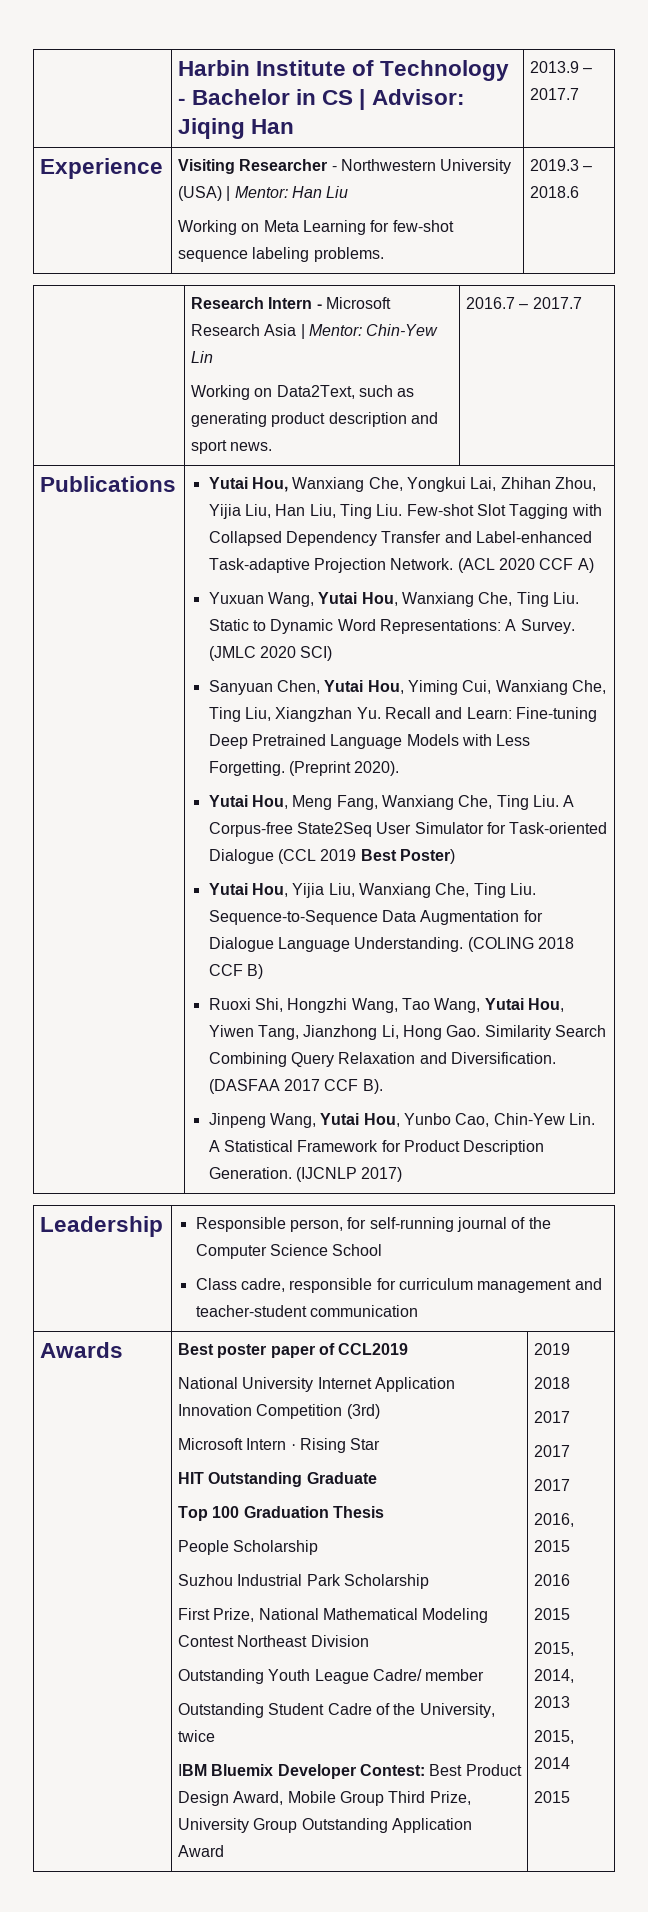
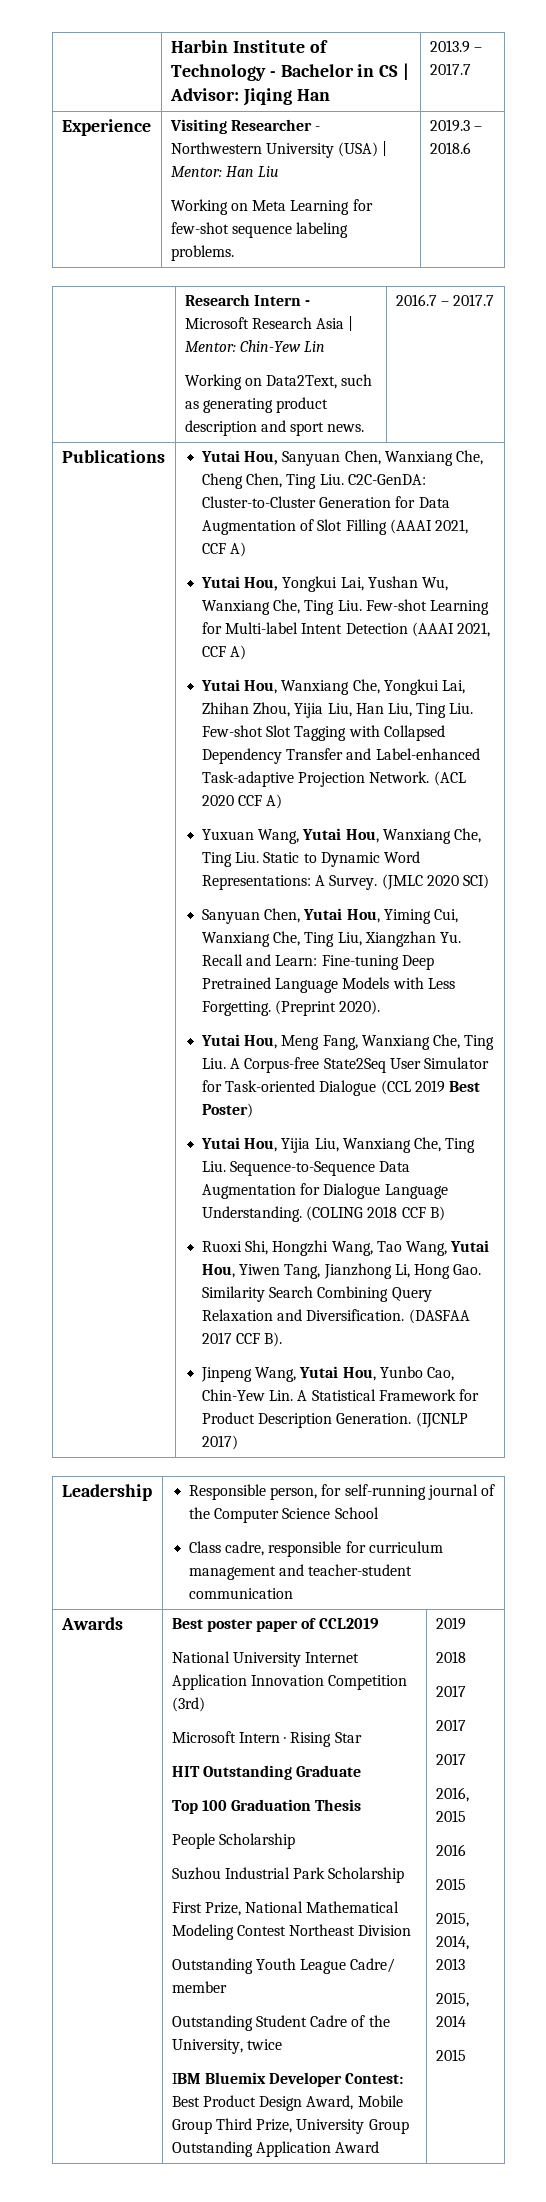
(289, 484) none -> [282,450,483,466] [201,473,426,489] [201,496,450,508] [201,519,468,535] [201,542,247,557] [200,576,448,592] [201,599,489,615] [201,622,490,637] [201,645,247,660] [200,679,278,694] Sanyuan Chen, Wanxiang Che, Cheng Chen, Ting Liu. C2C-GenDA: Cluster-to-Cluster Generation for Data Augmentation of Slot Filling (AAAI 2021, CCF A) // Yutai Hou, Yongkui Lai, Yushan Wu, Wanxiang Che, Ting Liu. Few-shot Learning for Multi-label Intent Detection (AAAI 2021, CCF A) // Yutai Hou,

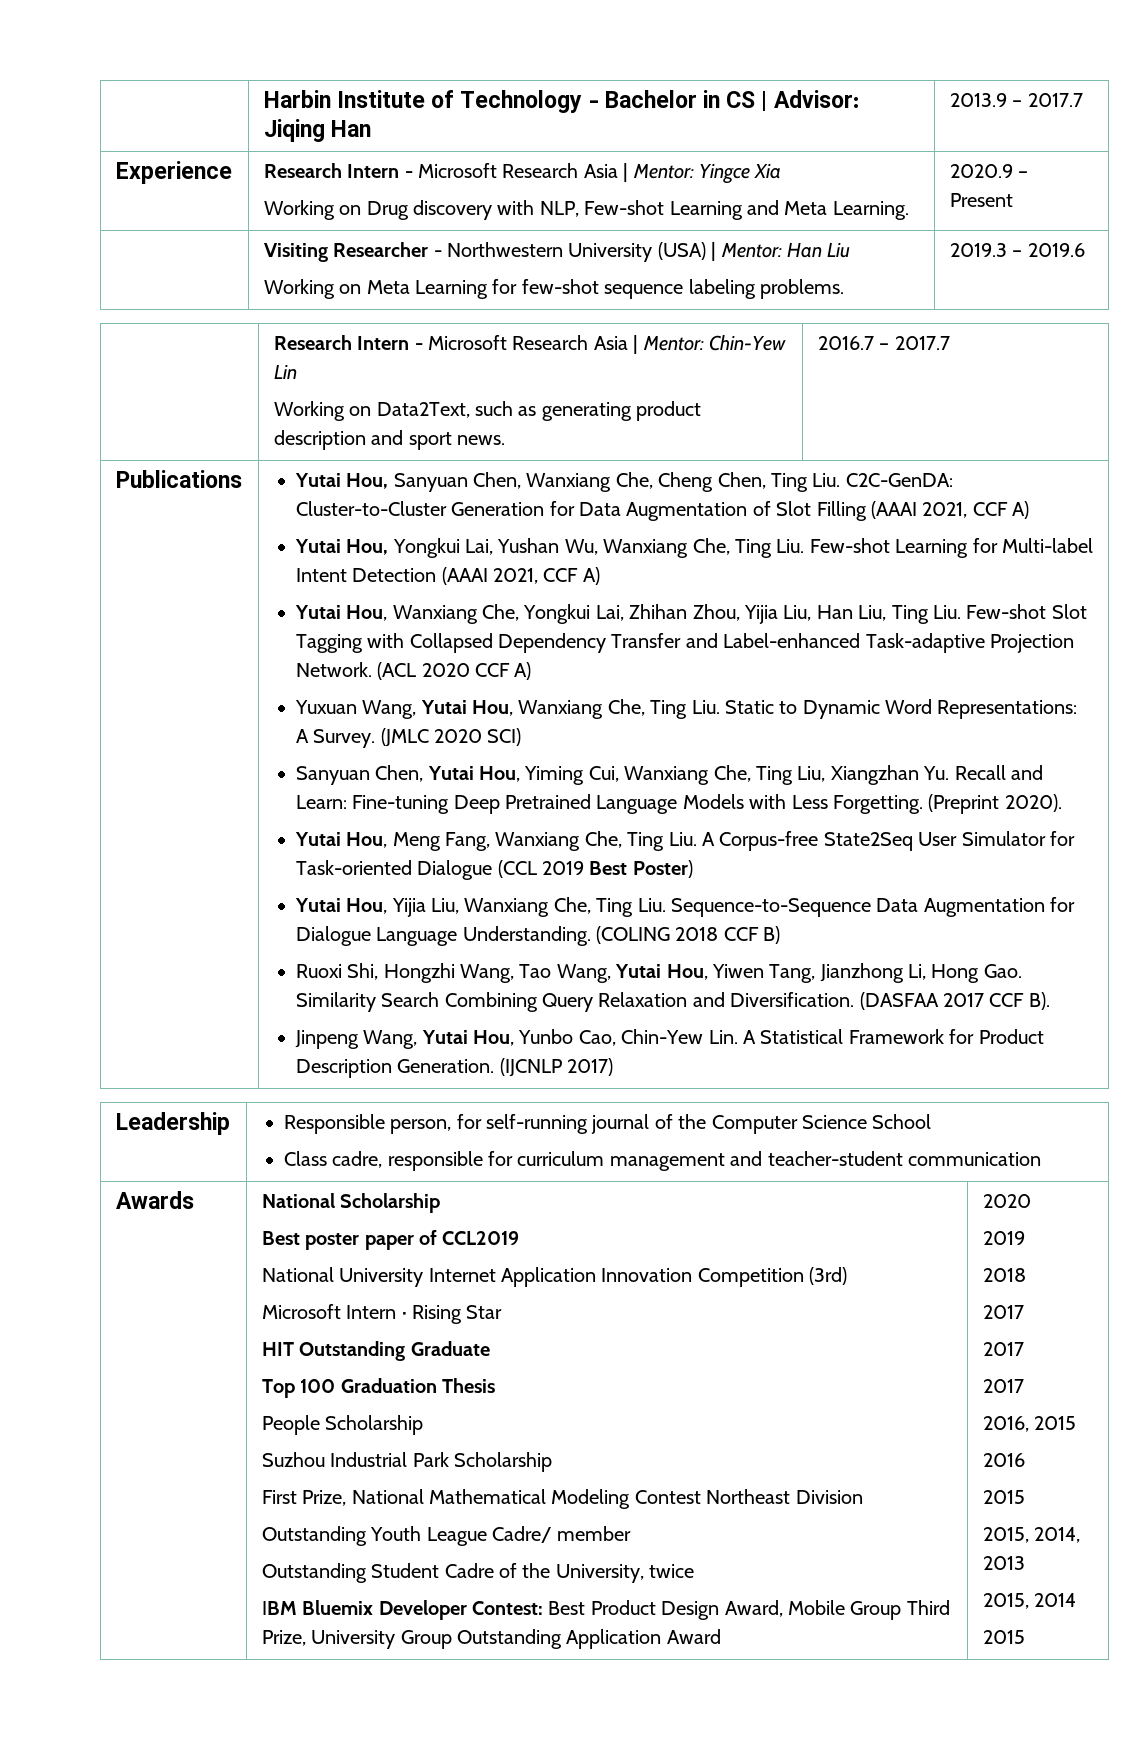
(151, 127) none -> [263,163,782,184] [263,200,909,220] [949,164,1029,178] [949,193,1013,207] | Research Intern - Microsoft Research Asia | Mentor: Yingce Xia // Working on Drug discovery with NLP, Few-shot Learning and Meta Learning. | 2020.9 – Present //
[429,142,471,154] 2018.6 -> [1027,243,1085,257] 2019.6
(123, 1623) none -> [261,1193,441,1213] National Scholarship //
(380, 2147) none -> [982,1194,1031,1208] 2020 //

